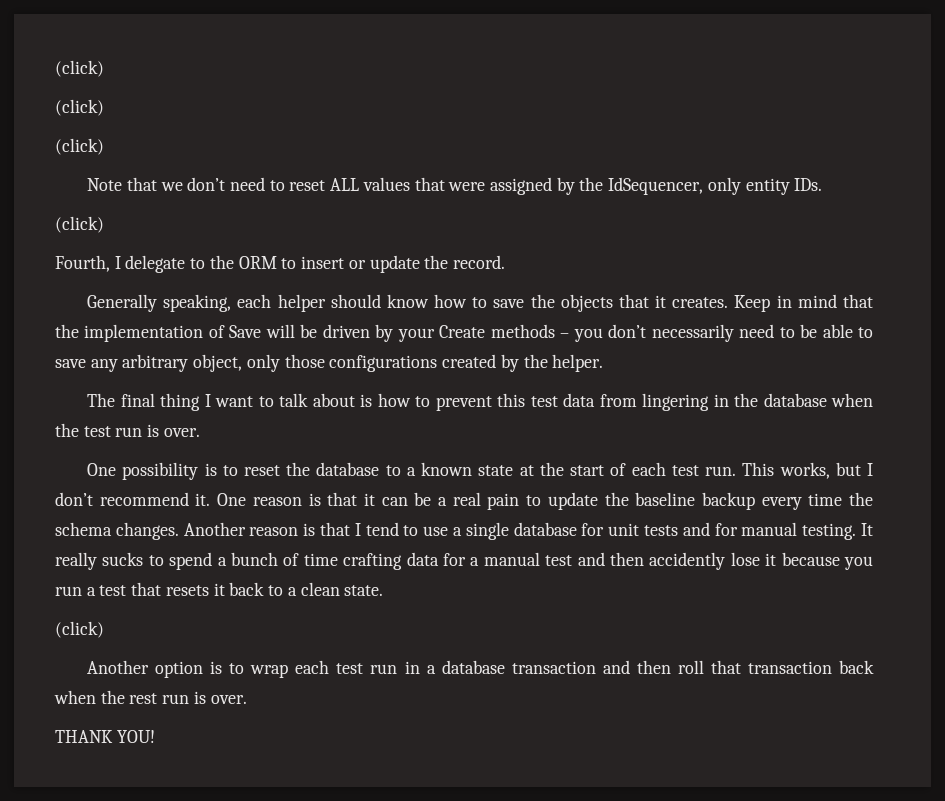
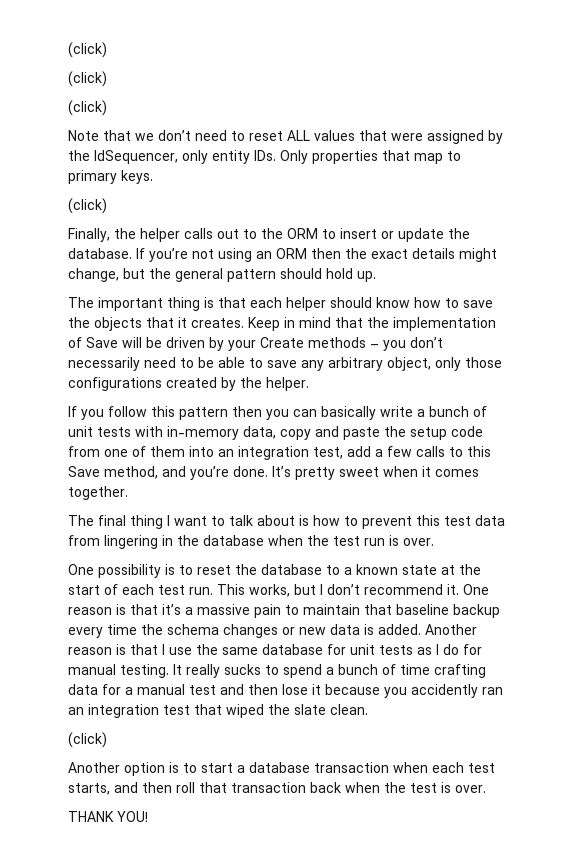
[55,216,104,233] [55,255,186,273] // (click) // Fourth, I delegate -> [280,150,461,164] [68,170,153,184] [68,198,107,214] [68,228,239,242] Only properties that map to primary keys. // (click) // Finally, the helper calls out
[452,255,505,269] [87,294,232,312] record. // Generally speaking, -> [68,248,497,262] [68,268,376,282] [68,297,246,311] database. If you’re not using an ORM then the exact details might change, but the general pattern should hold up. // The important thing is that
(604, 363) none -> [68,406,487,420] [68,426,483,440] [68,446,491,460] [68,466,479,480] [68,486,128,500] // If you follow this pattern then you can basically write a bunch of unit tests with in-memory data, copy and paste the setup code from one of them into an integration test, add a few calls to this Save method, and you’re done. It’s pretty sweet when it comes together.
[363,492,629,510] it can be a real pain to update the -> [162,604,392,618] it’s a massive pain to maintain that
[115,522,179,540] changes. -> [223,624,421,638] changes or new data is added.
[365,522,509,540] tend to use a single -> [169,644,258,655] use the same
[682,522,710,536] and -> [417,644,459,655] as I do
[649,552,726,570] accidently -> (278, 689) none
[55,582,384,596] run a test that resets it back to a clean state. -> [411,684,503,698] [68,704,368,718] accidently ran an integration test that wiped the slate clean.
[250,660,596,678] wrap each test run in a database transaction -> [201,762,495,773] [68,783,110,795] start a database transaction when each test starts,
[129,693,190,704] rest run -> [410,783,437,793] test

